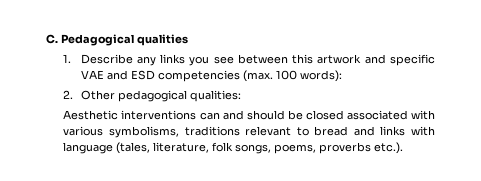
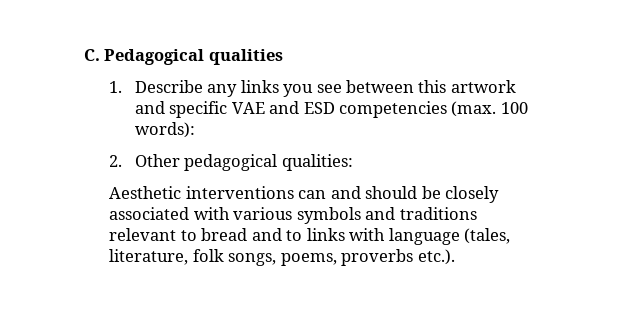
[305,110,344,120] closed -> [445,186,500,203] closely
[108,126,179,138] symbolisms, -> [296,207,396,224] symbols and
(375, 131) none -> [286,230,303,241] to

